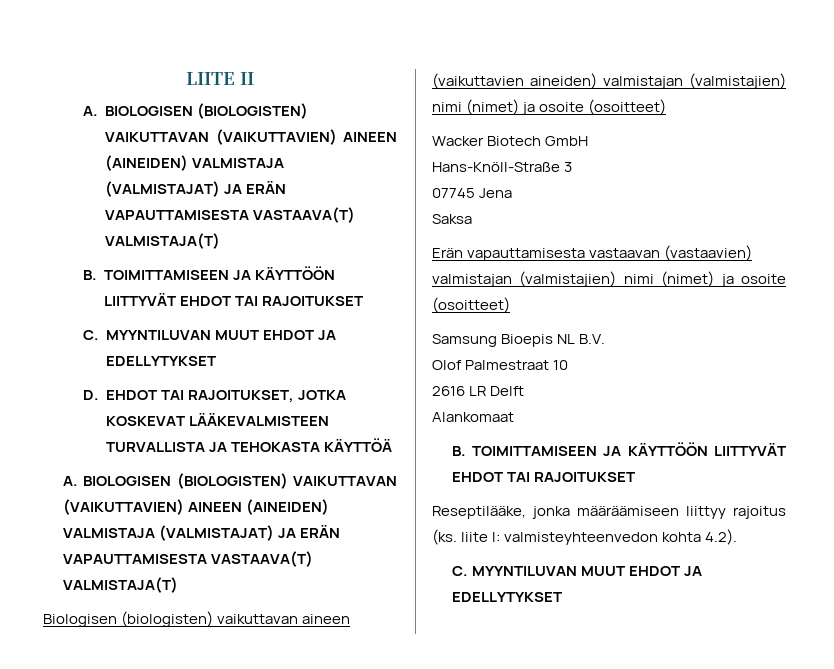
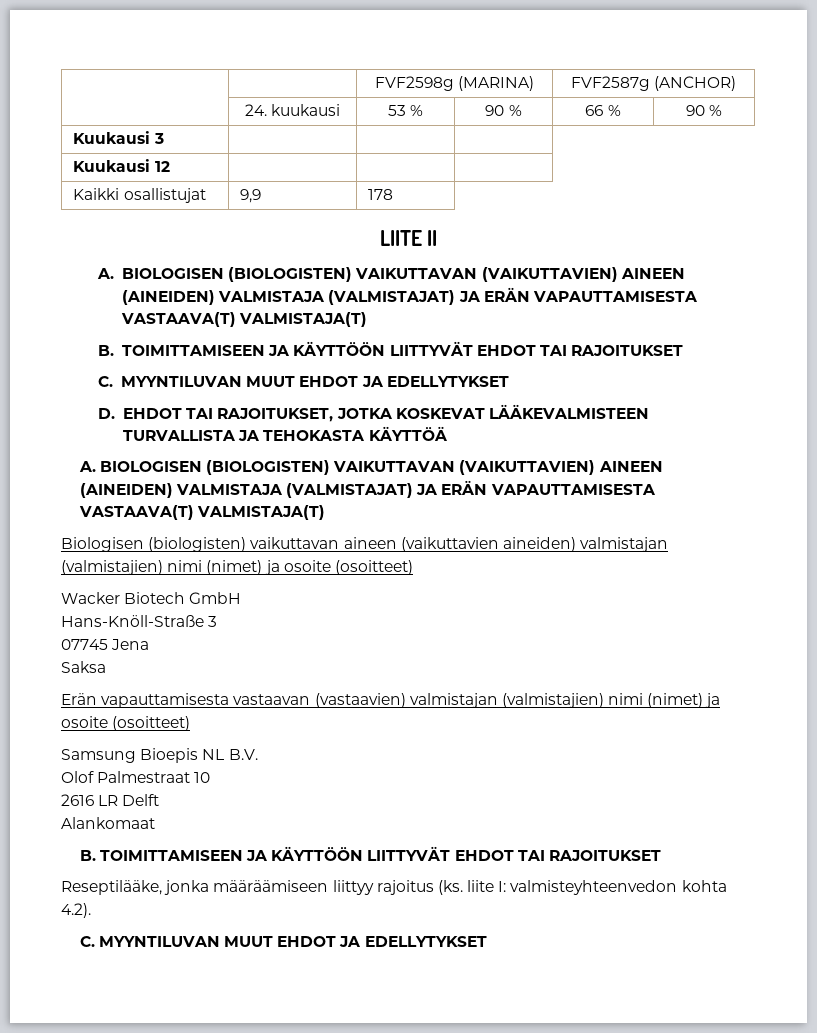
(186, 78) none -> [374,76,535,91] [570,76,737,91] [244,104,341,116] [387,105,424,116] [485,105,522,116] [585,105,621,116] [685,105,723,116] [73,131,164,144] [73,159,170,172] [73,188,206,203] [240,189,262,203] [368,189,394,200] | | FVF2598g (MARINA) | FVF2587g (ANCHOR) // | 24. kuukausi | 53 % | 90 % | 66 % | 90 % // Kuukausi 3 | | | // Kuukausi 12 | | | // Kaikki osallistujat | 9,9 | 178 //

